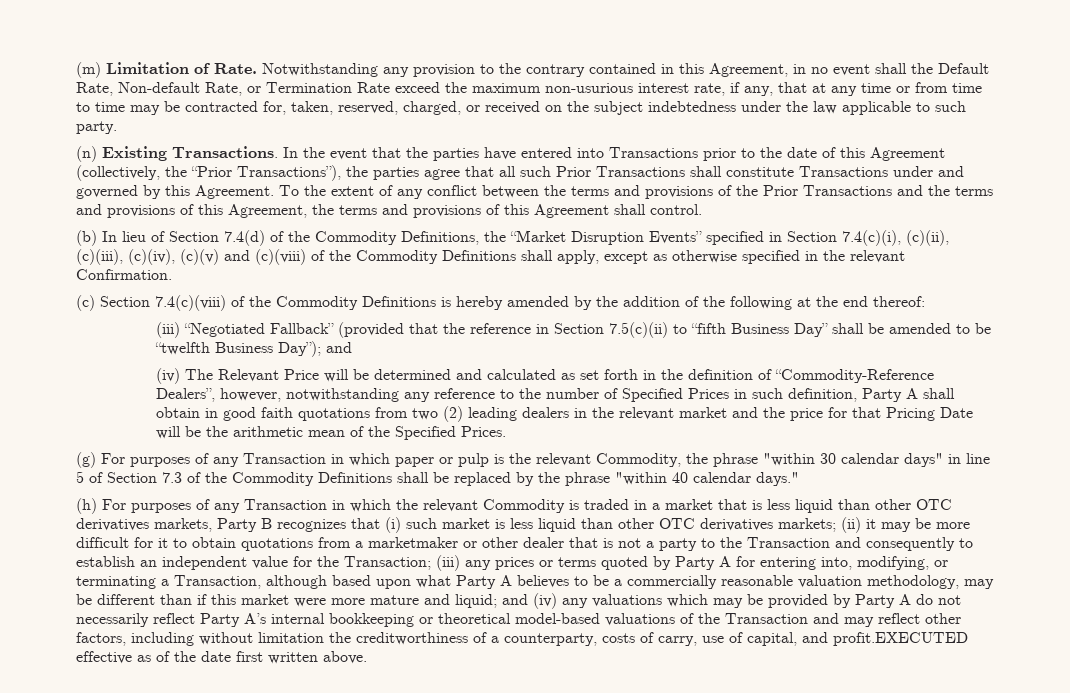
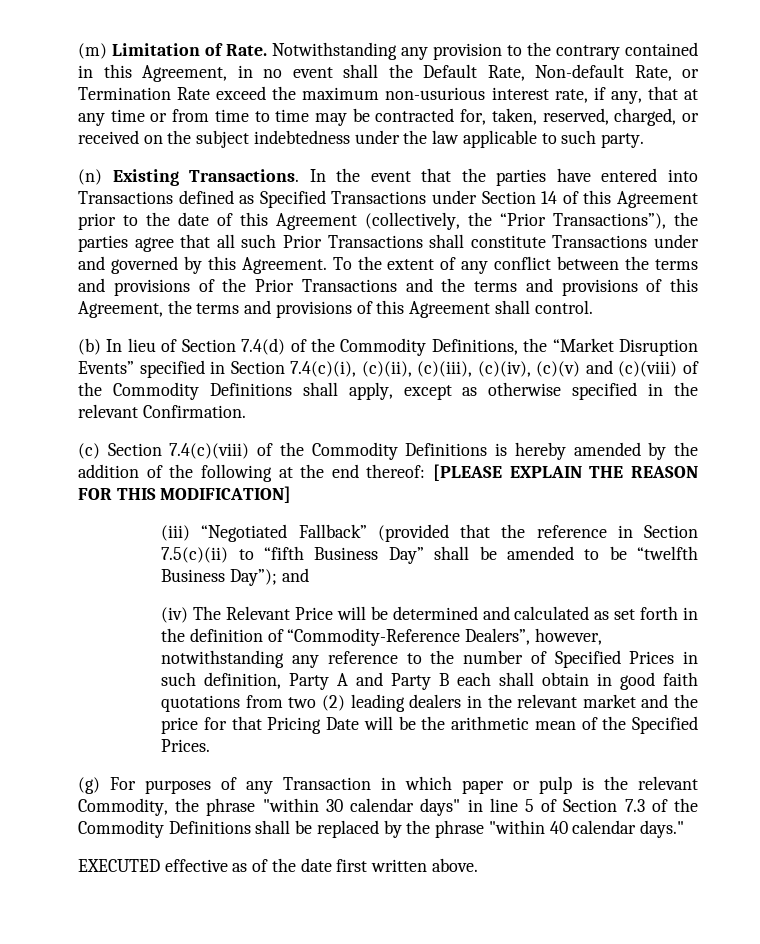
(698, 152) none -> [178,190,699,208] defined as Specified Transactions under Section 14 of this Agreement
(925, 301) none -> [433,464,698,481] [78,486,292,503] [PLEASE EXPLAIN THE REASON FOR THIS MODIFICATION]
(918, 393) none -> [356,672,492,690] and Party B each
[76,498,952,514] [76,517,970,533] [76,537,973,551] [76,555,948,571] [76,575,994,589] [76,593,961,609] [76,613,961,627] [76,632,968,646] (h) For purposes of any Transaction in which the relevant Commodity is traded in a market that is less liquid than other OTC derivatives markets, Party B recognizes that (i) such market is less liquid than other OTC derivatives markets; (ii) it may be more difficult for it to obtain quotations from a marketmaker or other dealer that is not a party to the Transaction and consequently to establish an independent value for the Transaction; (iii) any prices or terms quoted by Party A for entering into, modifying, or terminating a Transaction, although based upon what Party A believes to be a commercially reasonable valuation methodology, may be different than if this market were more mature and liquid; and (iv) any valuations which may be provided by Party A do not necessarily reflect Party A’s internal bookkeeping or theoretical model-based valuations of the Transaction and may reflect other factors, including without limitation the creditworthiness of a counterparty, costs of carry, use of capital, and profit.EXECUTED -> [78,859,160,872] EXECUTED

